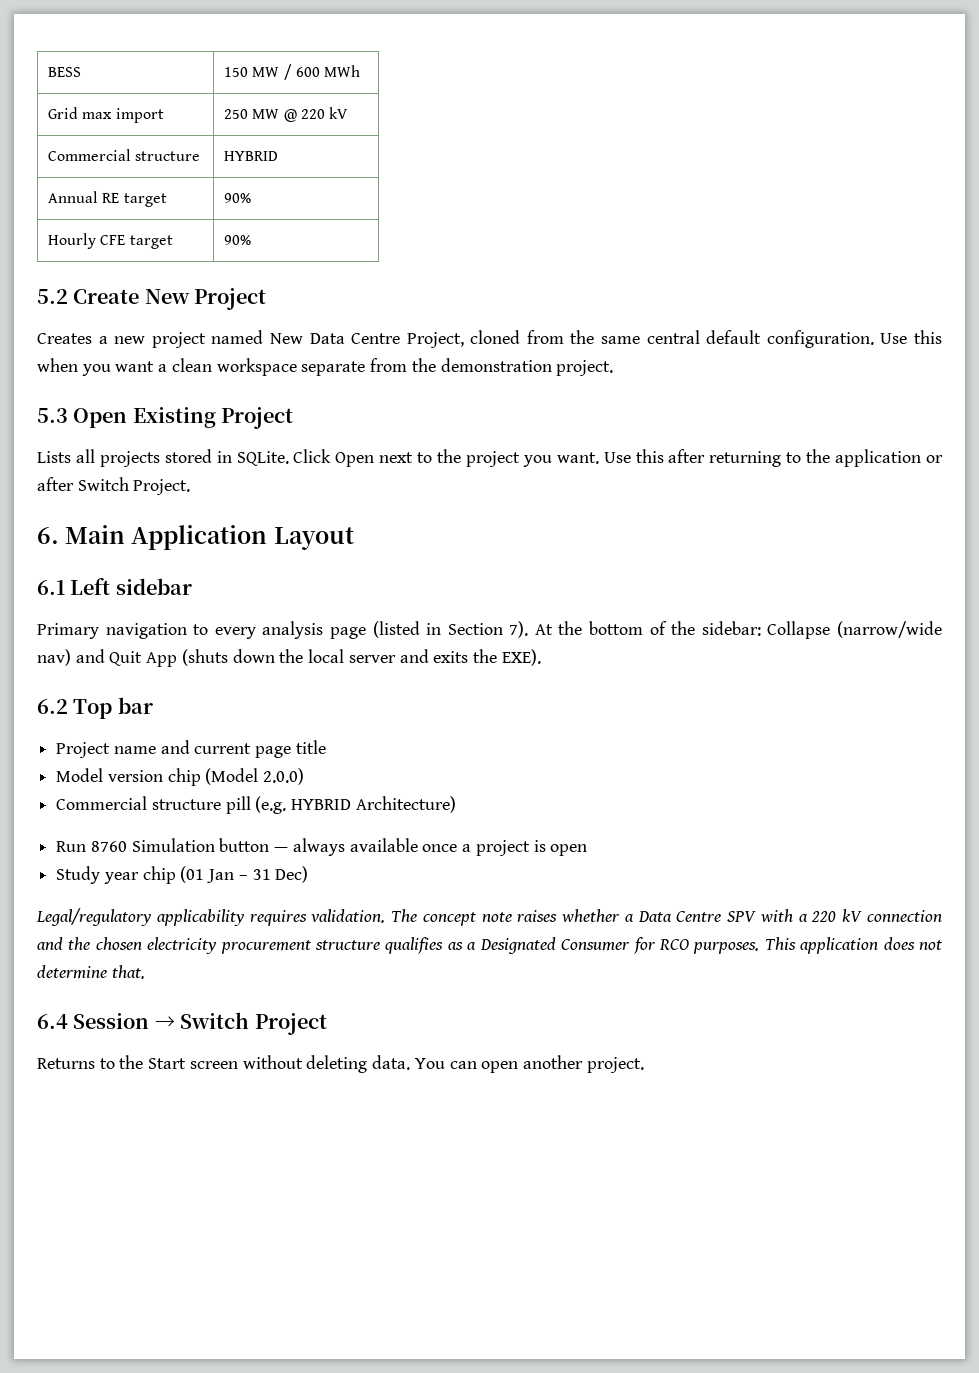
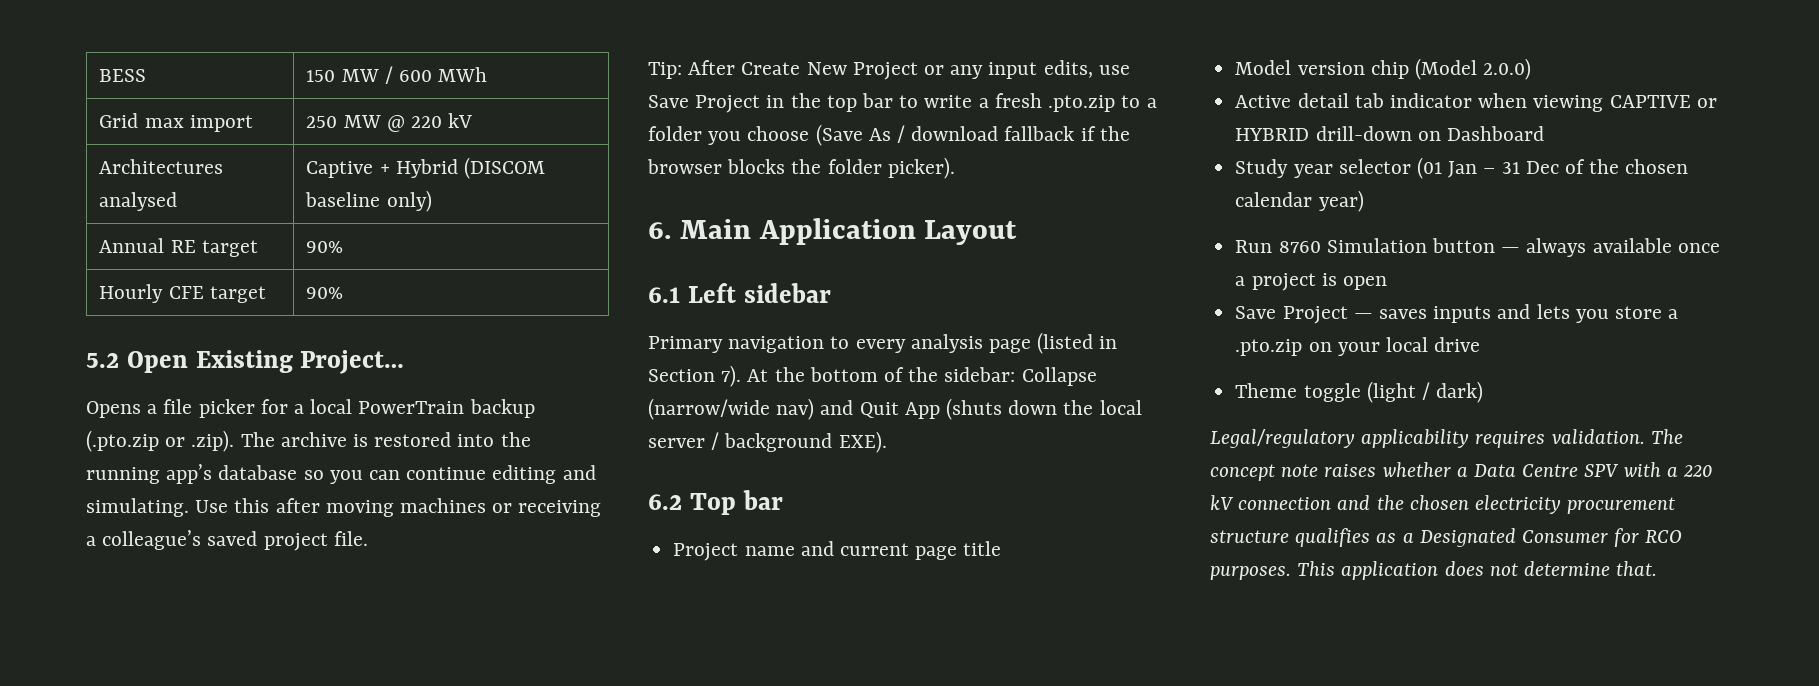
[48,149,201,161] [224,151,279,161] Commercial structure | HYBRID -> [99,159,224,174] [99,192,178,211] [306,157,546,179] [305,190,432,212] Architectures analysed | Captive + Hybrid (DISCOM baseline only)
[73,288,267,310] [37,330,943,348] [37,358,614,376] [37,407,294,429] [37,449,944,467] [37,477,191,495] Create New Project // Creates a new project named New Data Centre Project, cloned from the same central default configuration. Use this when you want a clean workspace separate from the demonstration project. // 5.3 Open Existing Project // Lists all projects stored in SQLite. Click Open next to the project you want. Use this after returning to the application or after Switch Project. -> [126,350,405,374] [86,399,535,418] [86,430,531,452] [86,464,596,484] [86,498,602,517] [86,530,368,551] [648,60,1130,80] [648,93,1157,113] [648,124,1130,146] [647,157,955,179] Open Existing Project… // Opens a file picker for a local PowerTrain backup (.pto.zip or .zip). The archive is restored into the running app’s database so you can continue editing and simulating. Use this after moving machines or receiving a colleague’s saved project file. // Tip: After Create New Project or any input edits, use Save Project in the top bar to write a fresh .pto.zip to a folder you choose (Save As / download fallback if the browser blocks the folder picker).
[399,649,497,663] and exits the -> [711,432,833,452] / background
[56,796,456,814] Commercial structure pill (e.g. HYBRID Architecture) -> [1235,93,1717,112] [1235,126,1544,141] [1235,157,1689,179] [1235,190,1364,212] Active detail tab indicator when viewing CAPTIVE or HYBRID drill-down on Dashboard // Study year selector (01 Jan – 31 Dec of the chosen calendar year)
[56,866,309,884] Study year chip (01 Jan – 31 Dec) -> [1235,304,1679,324] [1235,337,1481,356] [1235,381,1484,403] Save Project — saves inputs and lets you store a .pto.zip on your local drive // Theme toggle (light / dark)
[37,1012,327,1035] [37,1055,644,1073] // 6.4 Session → Switch Project // Returns to the Start screen without deleting data. You can open another project. -> (1658, 568) none

